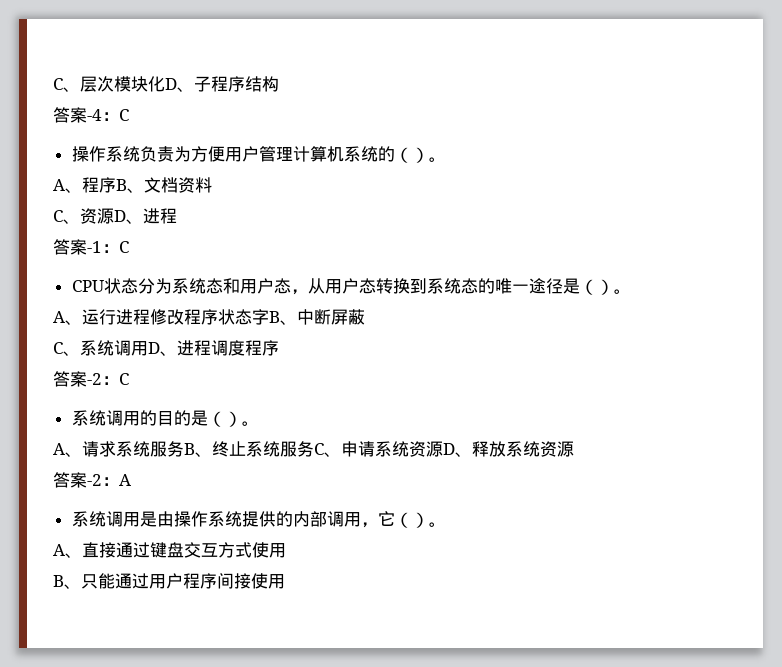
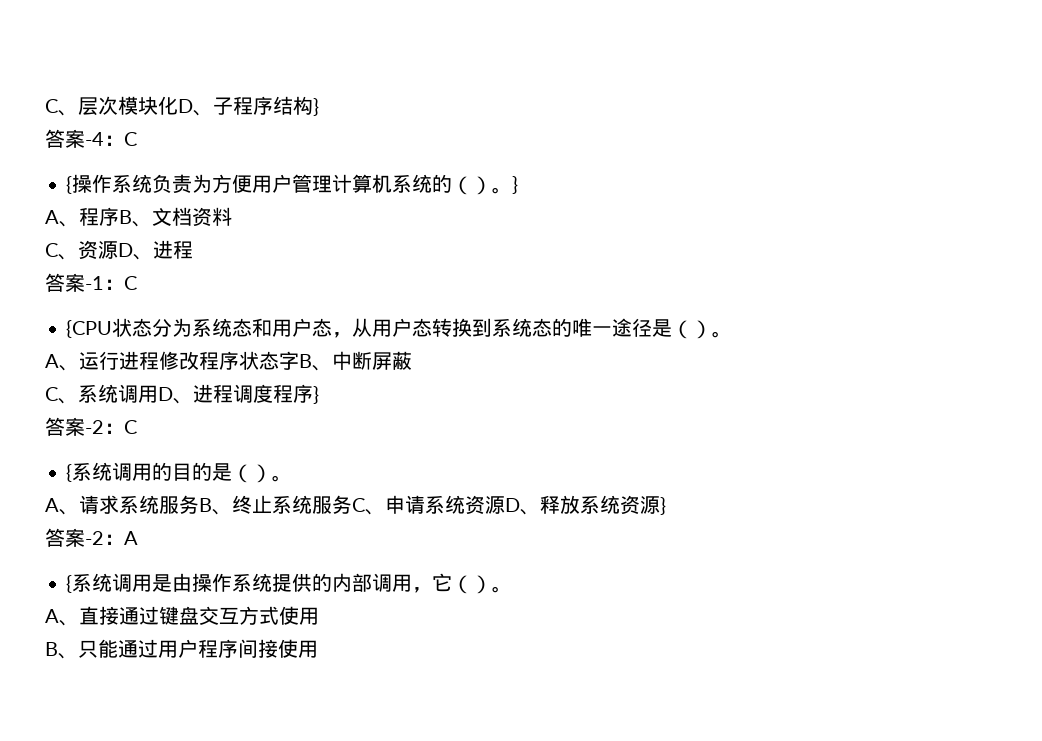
(279, 84) none -> [313,98,319,116] }
(129, 115) none -> [66,176,73,194] {
(446, 159) none -> [512,176,519,194] }
[71,280,104,292] CPU -> [66,320,113,338] {CPU
(279, 348) none -> [313,386,319,404] }
(129, 379) none -> [66,464,73,482] {
(574, 449) none -> [660,497,666,515] }
(131, 480) none -> [66,575,73,593] {

